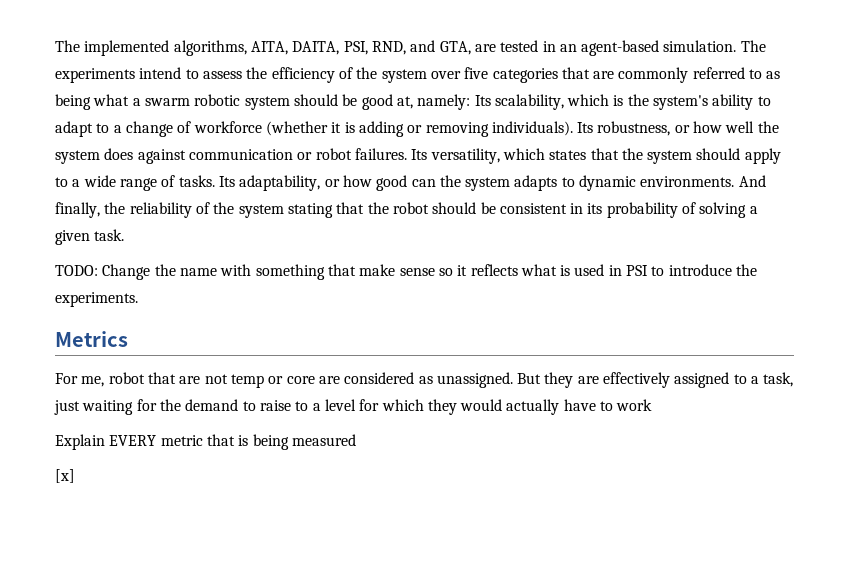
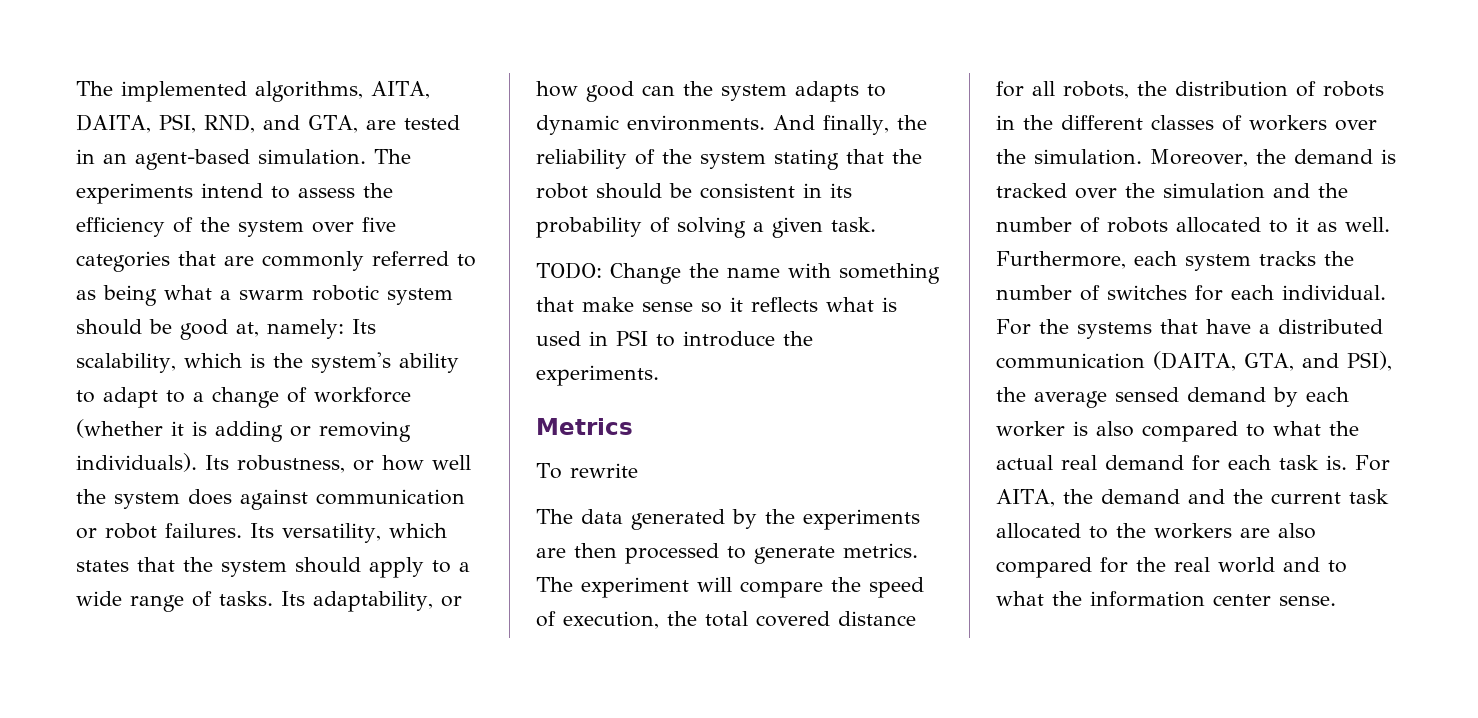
[55,372,794,388] [54,399,653,415] [55,434,356,450] [55,469,75,483] For me, robot that are not temp or core are considered as unassigned. But they are effectively assigned to a task, just waiting for the demand to raise to a level for which they would actually have to work // Explain EVERY metric that is being measured // [x] -> [536,463,638,479] [536,509,920,530] [536,543,918,564] [536,577,924,598] [536,611,916,629] [996,81,1384,99] [996,115,1377,131] [996,149,1396,167] [996,183,1348,199] [996,217,1390,233] [996,251,1354,271] [996,285,1386,301] [996,319,1383,339] [996,351,1392,371] [996,387,1349,408] [996,421,1359,442] [996,455,1390,471] [996,489,1389,507] [996,523,1316,539] [996,557,1347,578] [996,591,1336,607] To rewrite // The data generated by the experiments are then processed to generate metrics. The experiment will compare the speed of execution, the total covered distance for all robots, the distribution of robots in the different classes of workers over the simulation. Moreover, the demand is tracked over the simulation and the number of robots allocated to it as well. Furthermore, each system tracks the number of switches for each individual. For the systems that have a distributed communication (DAITA, GTA, and PSI), the average sensed demand by each worker is also compared to what the actual real demand for each task is. For AITA, the demand and the current task allocated to the workers are also compared for the real world and to what the information center sense.

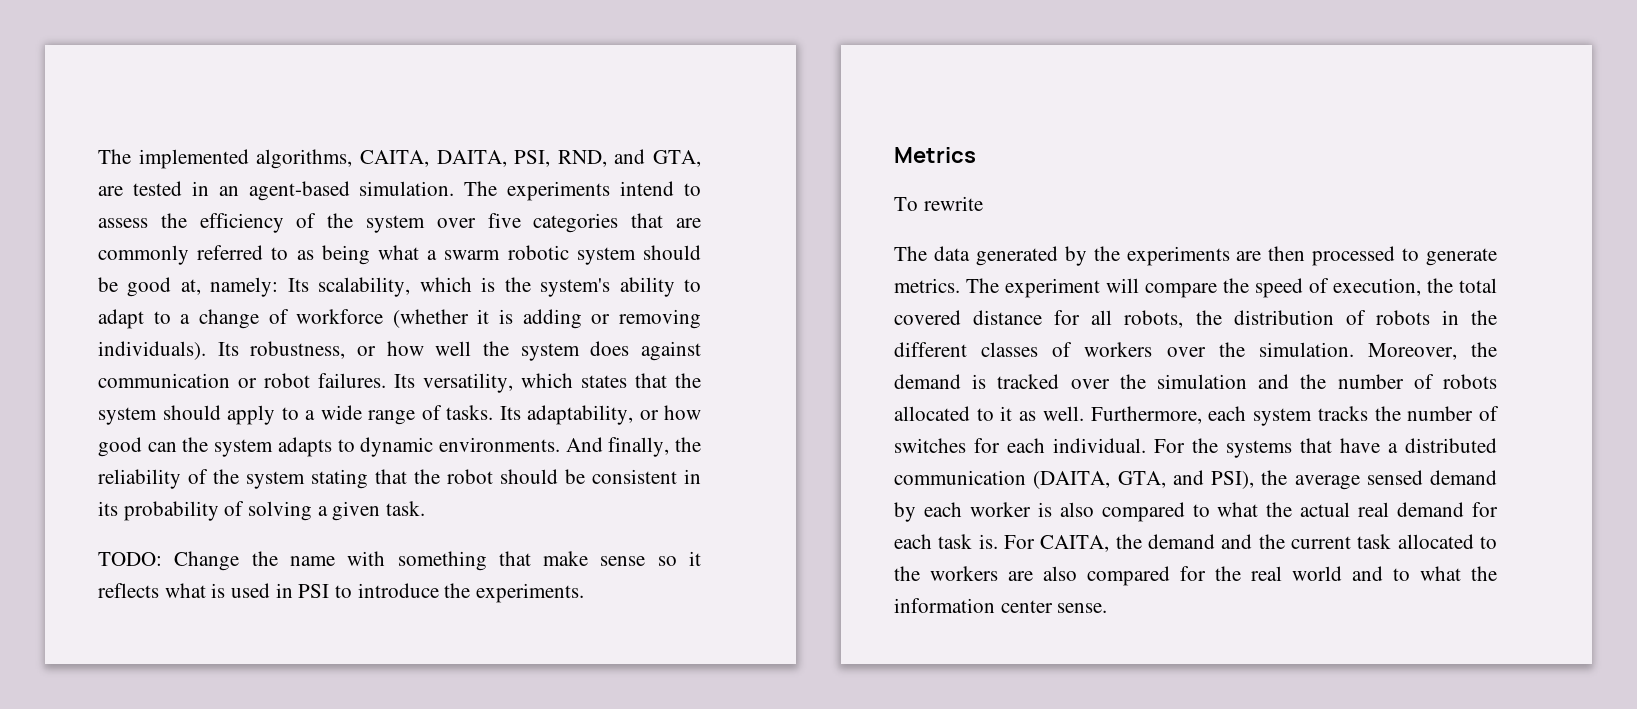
[371,81,430,99] AITA, -> [359,150,429,167] CAITA,
[996,489,1055,507] AITA, -> [1040,535,1110,552] CAITA,

